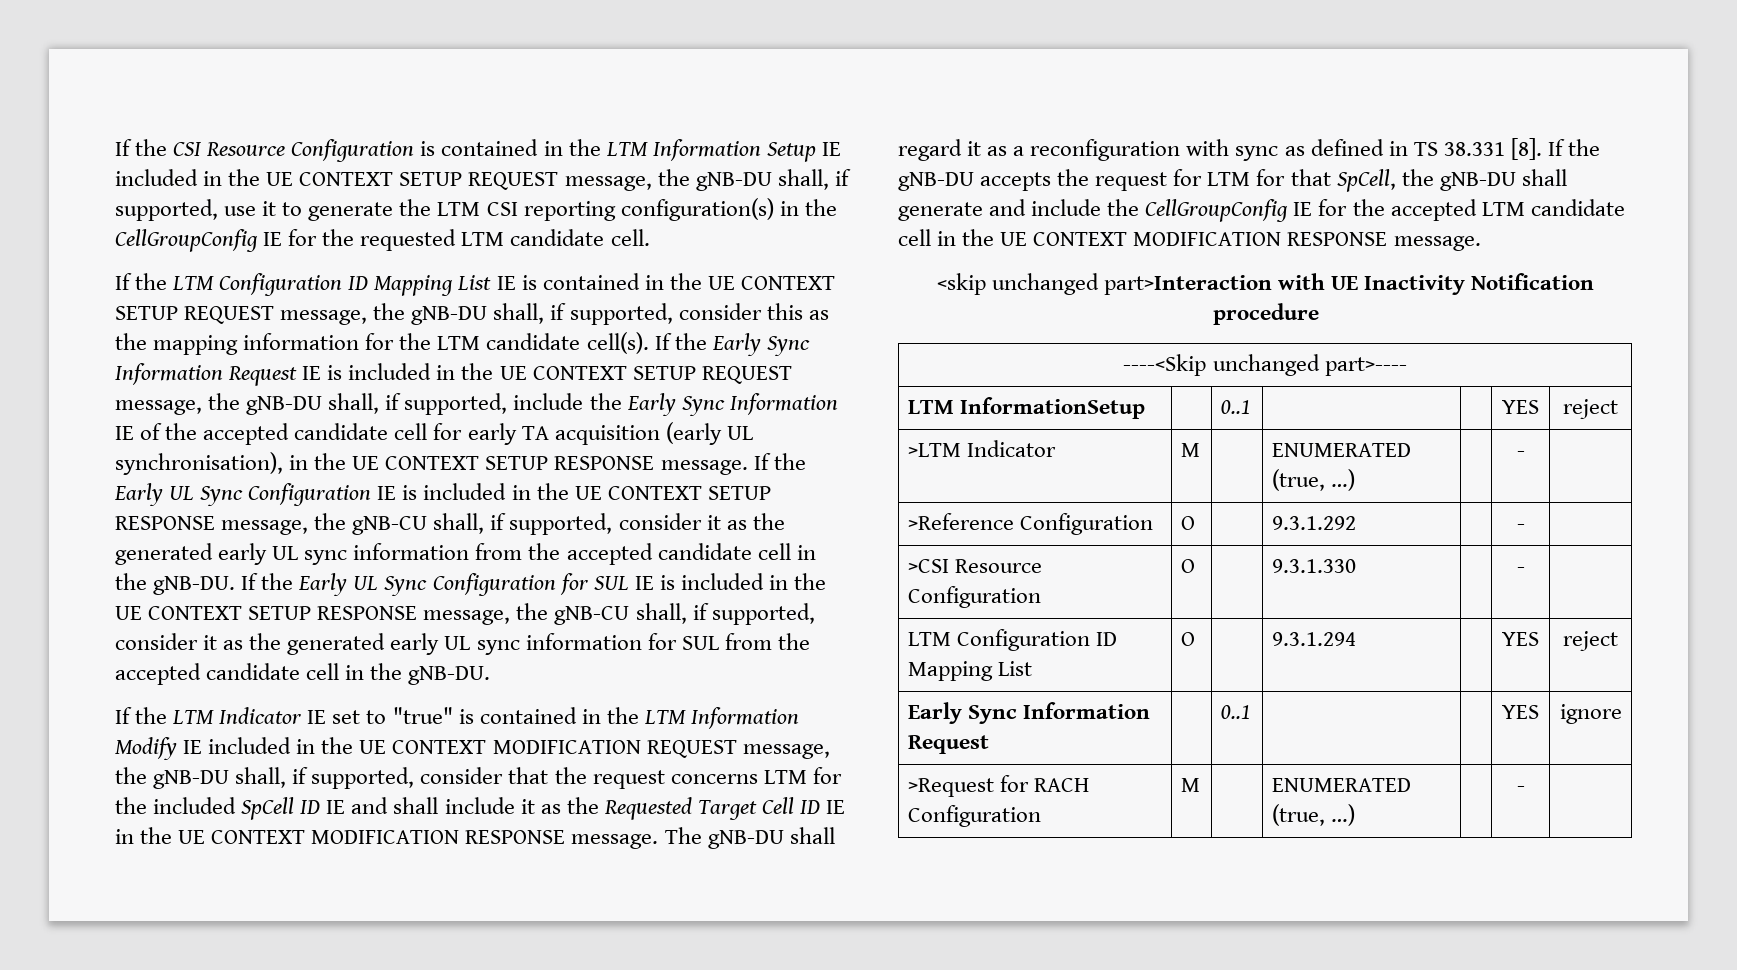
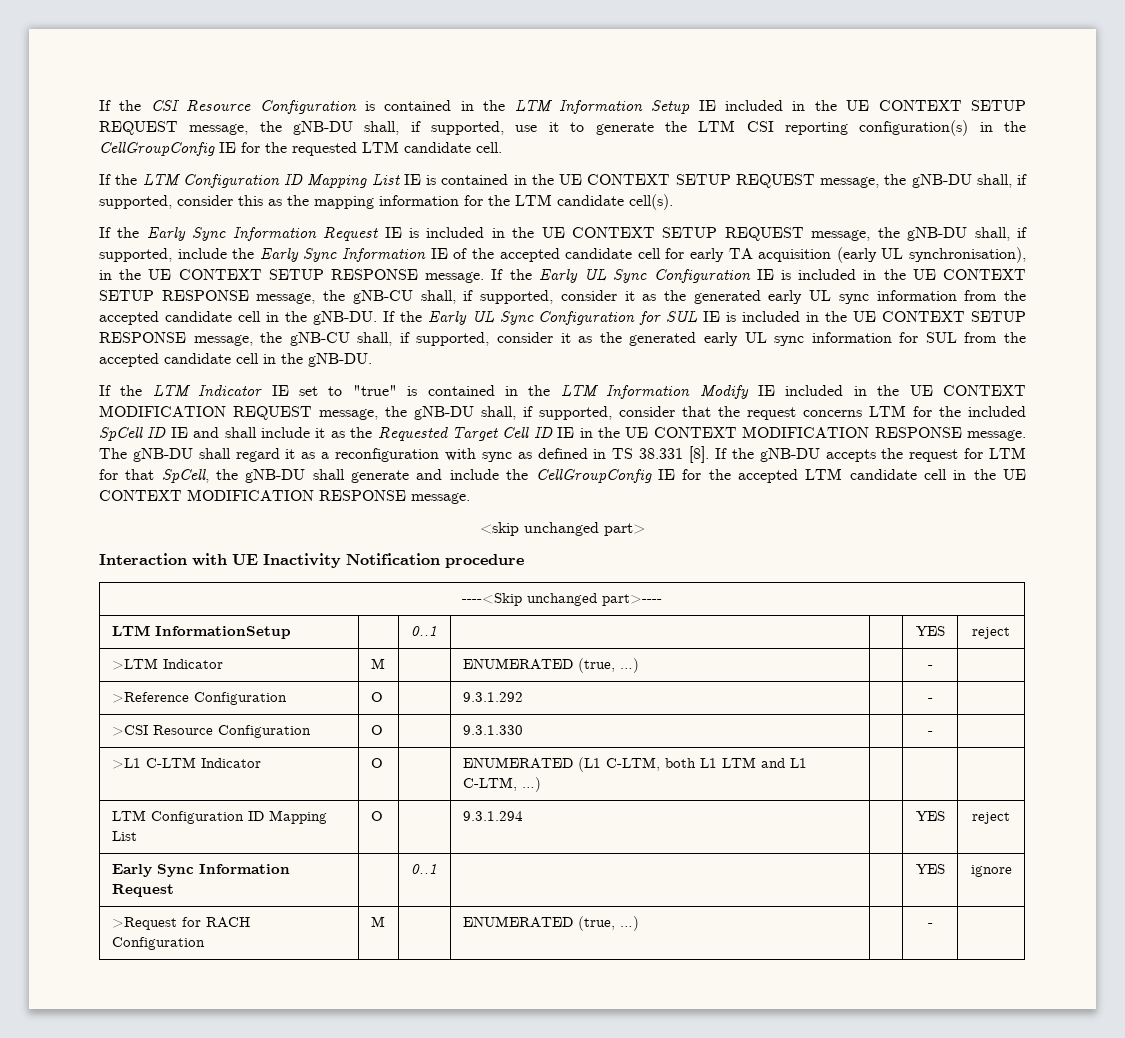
(649, 343) none -> (673, 202) //
[1103,275,1272,295] part>Interaction -> [604,523,645,536] [99,553,187,565] part> // Interaction
(1525, 570) none -> [111,757,261,769] [370,758,383,768] [462,757,807,772] [462,777,541,792] // >L1 C-LTM Indicator | O | | ENUMERATED (L1 C-LTM, both L1 LTM and L1 C-LTM, …) | | |

